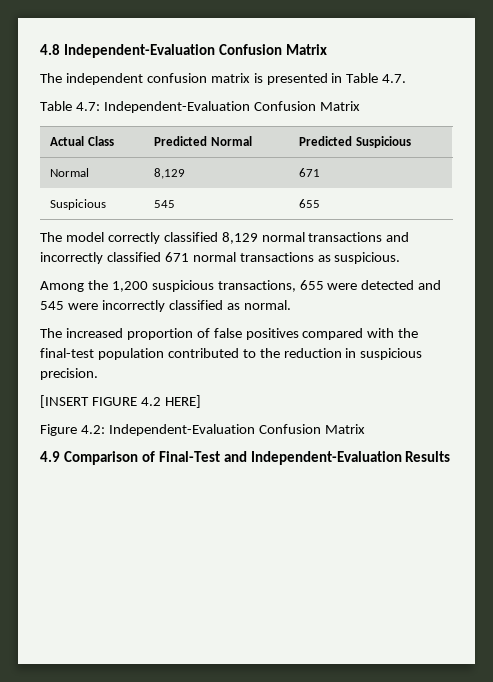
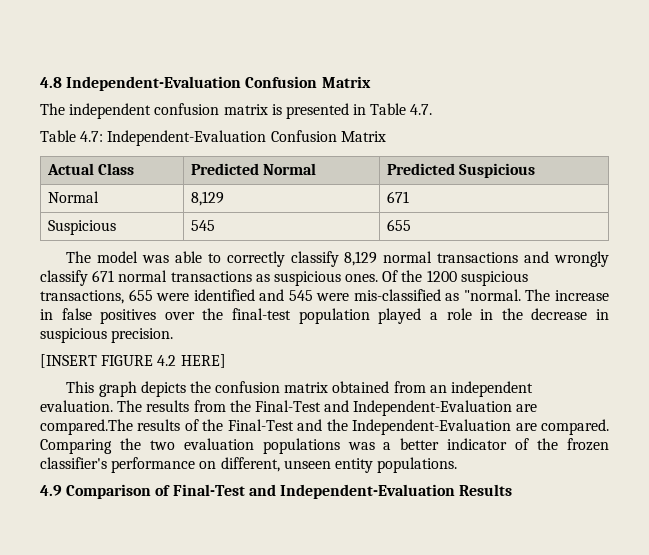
[107,232,218,244] correctly classified -> [142,251,339,267] was able to correctly classify
[40,252,161,264] incorrectly classified -> [553,251,609,267] [40,270,88,286] wrongly classify
[334,252,401,264] [40,280,148,292] suspicious. // Among the 1,200 -> [273,270,457,286] suspicious ones. Of the 1200
[361,280,415,290] detected -> [193,289,255,301] identified
[101,300,291,312] [40,328,419,340] [40,348,342,360] incorrectly classified as normal. // The increased proportion of false positives compared with the final-test population contributed to the reduction -> [353,289,609,301] [40,308,588,324] mis-classified as "normal. The increase in false positives over the final-test population played a role in the decrease
[40,424,365,436] Figure 4.2: Independent-Evaluation Confusion Matrix -> [66,381,533,397] [40,400,538,416] [40,419,610,435] [40,438,610,454] [40,457,458,473] This graph depicts the confusion matrix obtained from an independent evaluation. The results from the Final-Test and Independent-Evaluation are compared.The results of the Final-Test and the Independent-Evaluation are compared. Comparing the two evaluation populations was a better indicator of the frozen classifier's performance on different, unseen entity populations.

